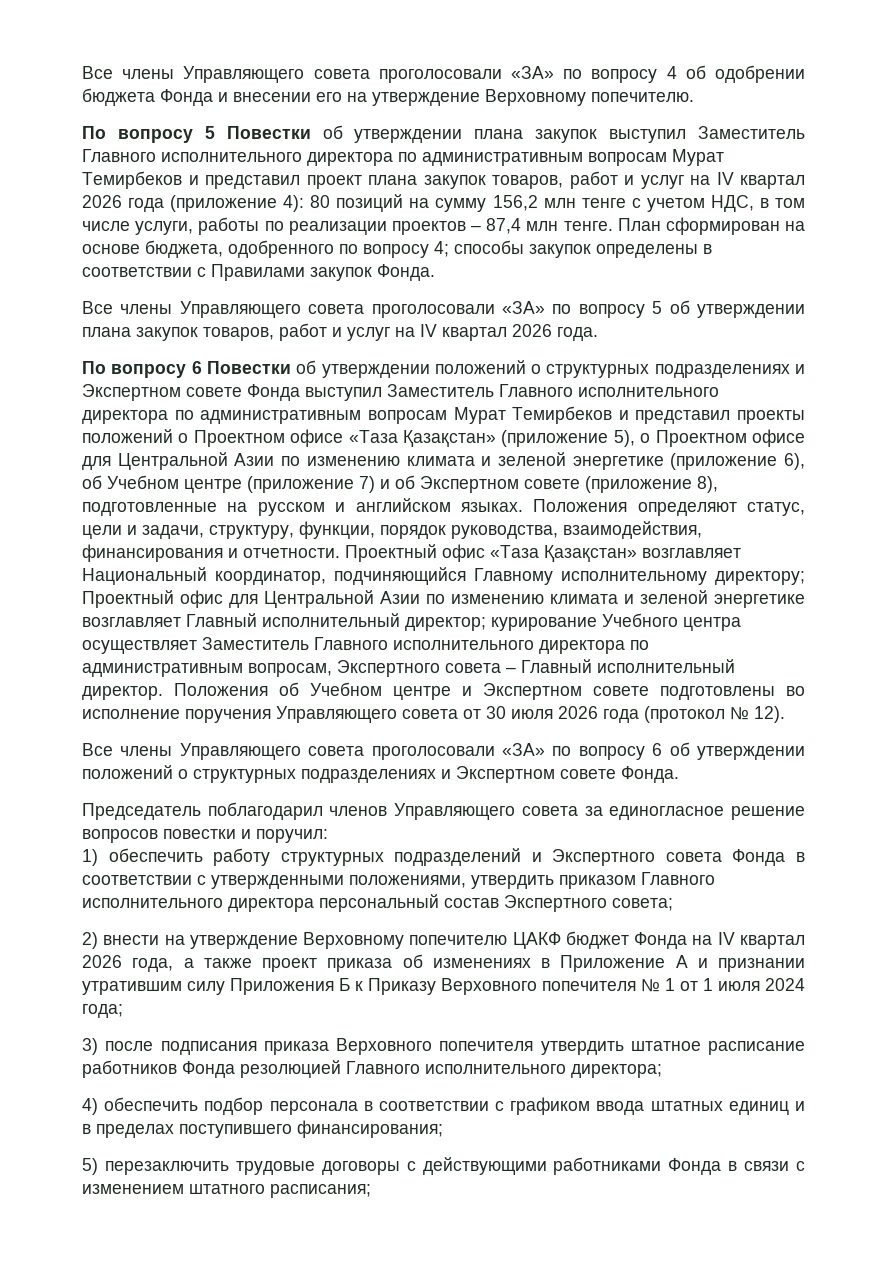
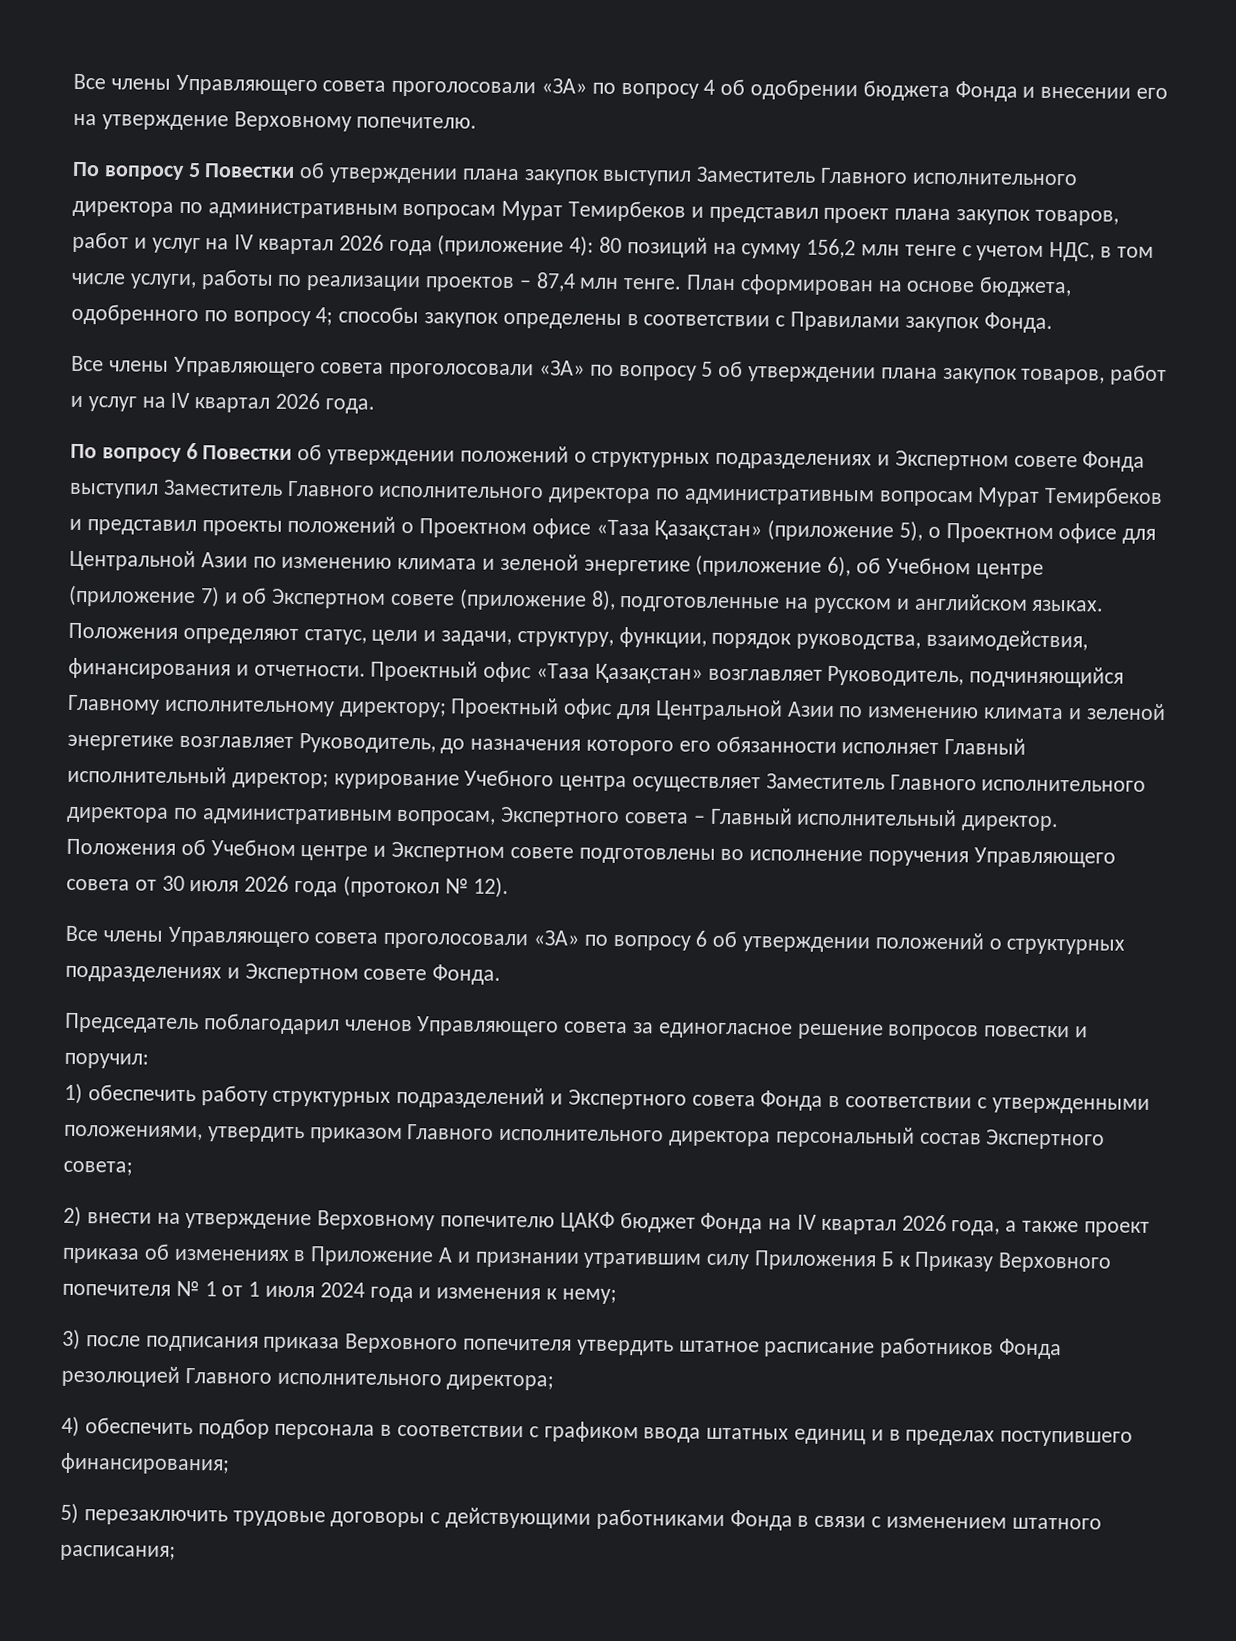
[82,567,326,585] Национальный координатор, -> [827,665,965,687] Руководитель,
(181, 622) none -> [298,733,940,756] Руководитель, до назначения которого его обязанности исполняет
[82,1004,123,1018] года; -> [369,1286,617,1305] года и изменения к нему;

